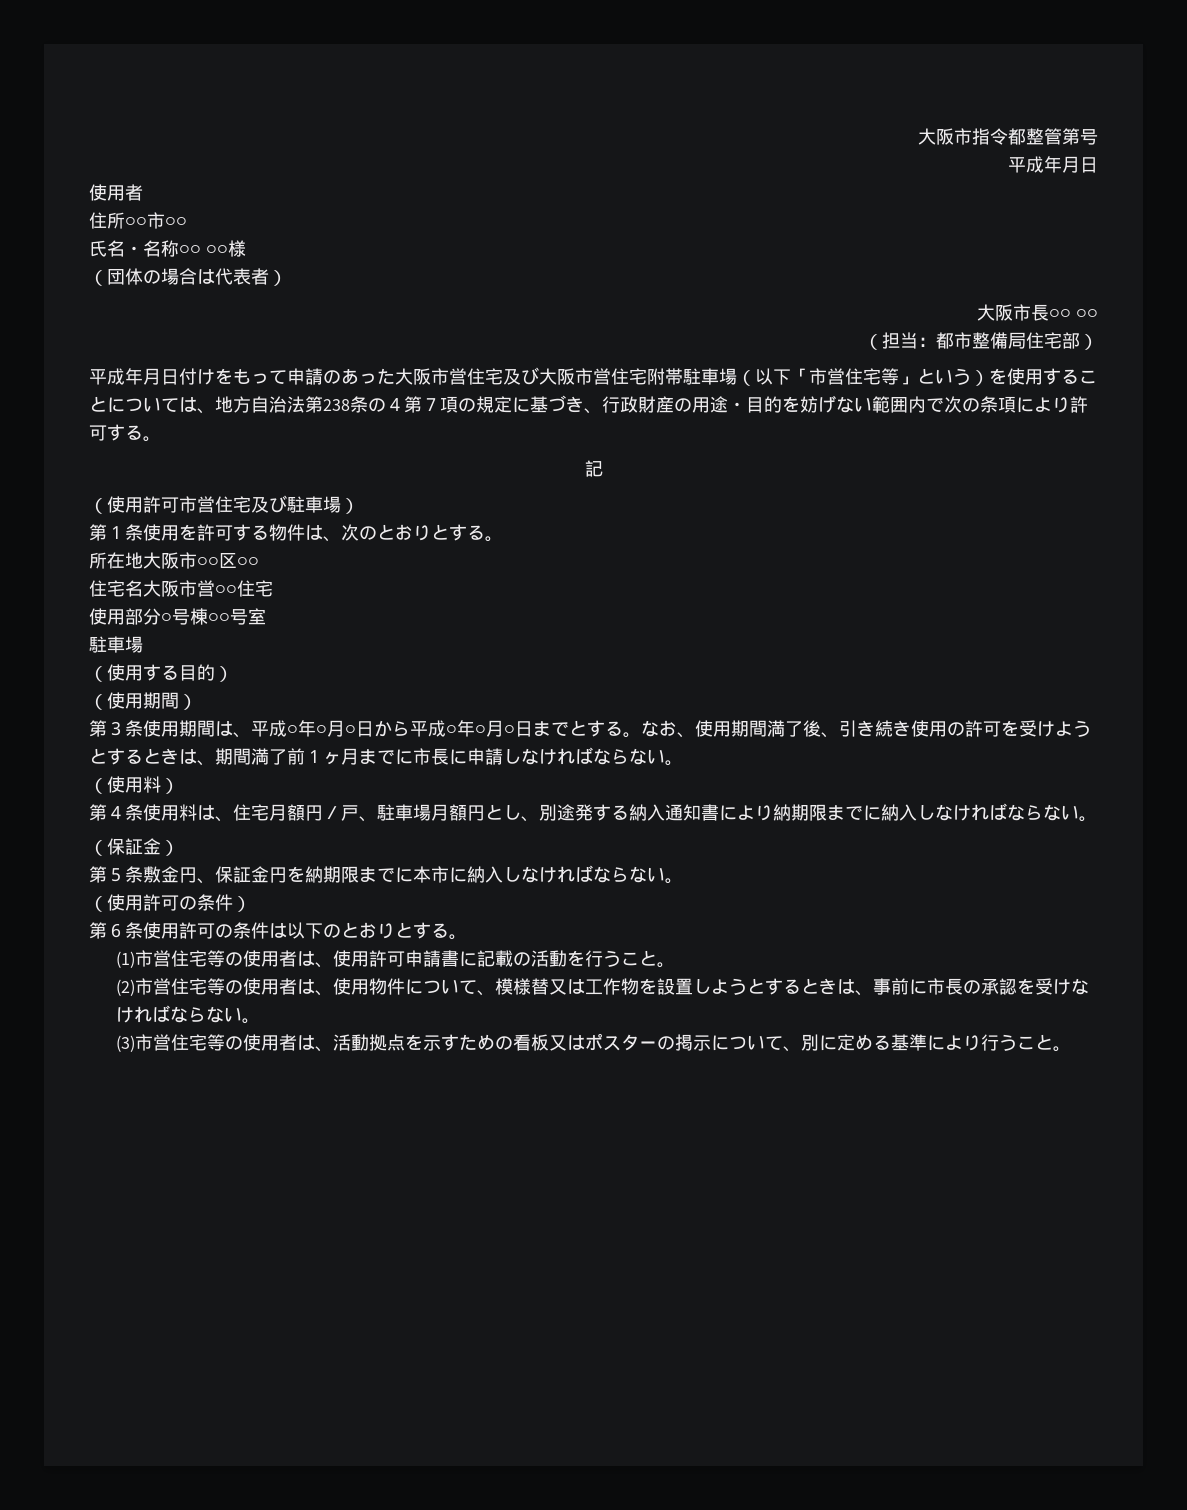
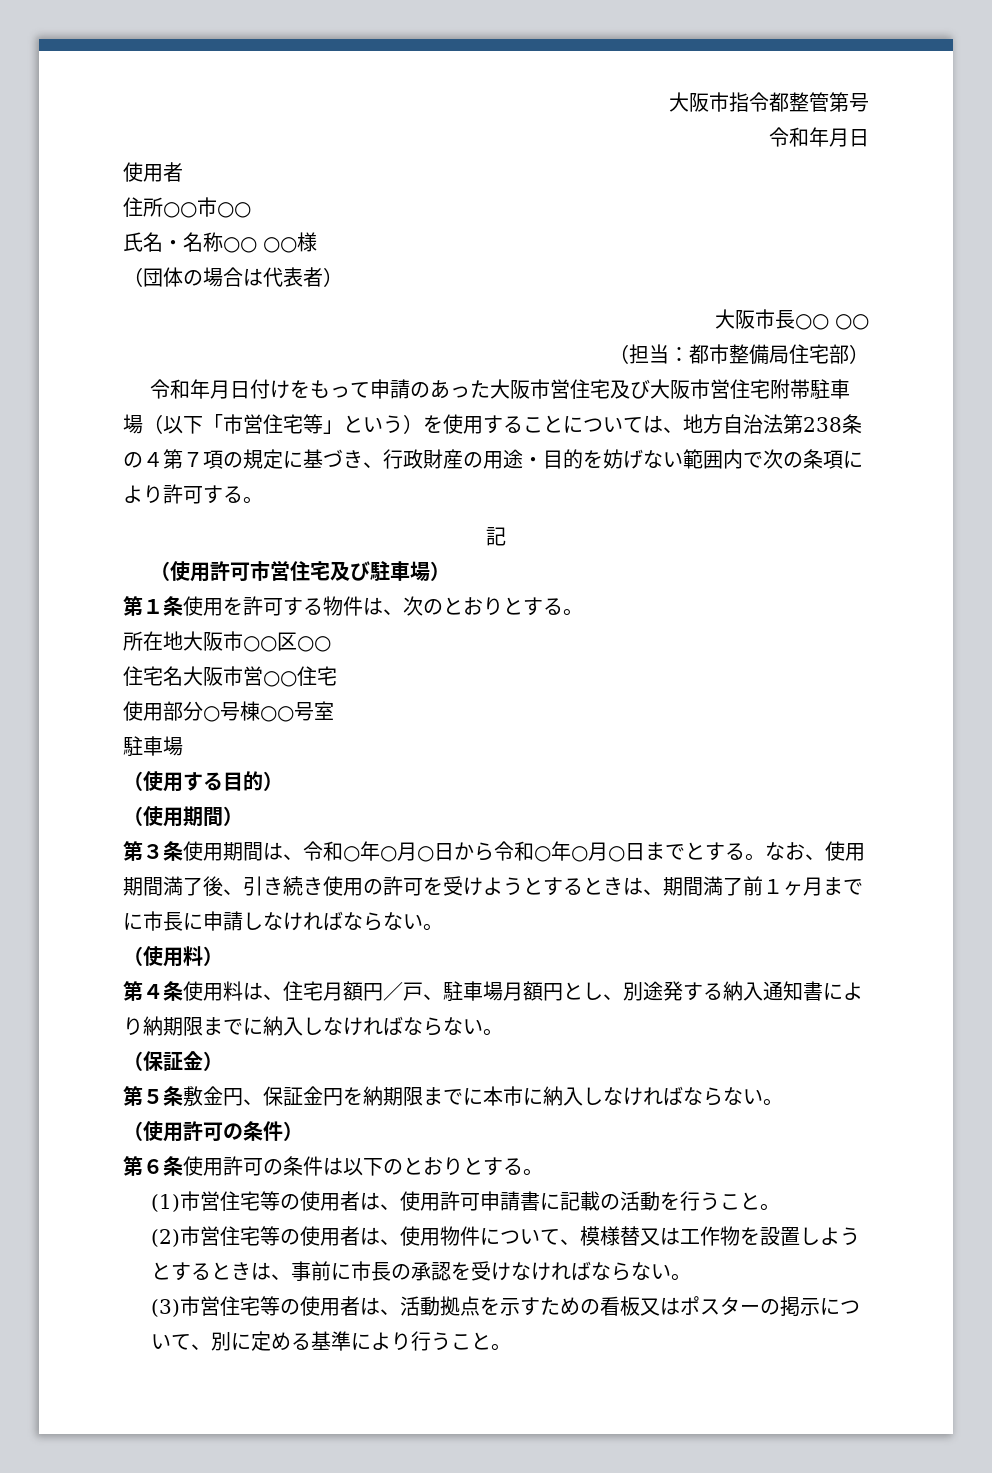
[1008,156,1044,173] 平成 -> [769,127,809,147] 令和
[89,368,125,385] 平成 -> [149,379,190,399] 令和
[251,720,287,737] 平成 -> [303,841,343,861] 令和
[410,720,446,737] 平成 -> [494,841,534,861] 令和

